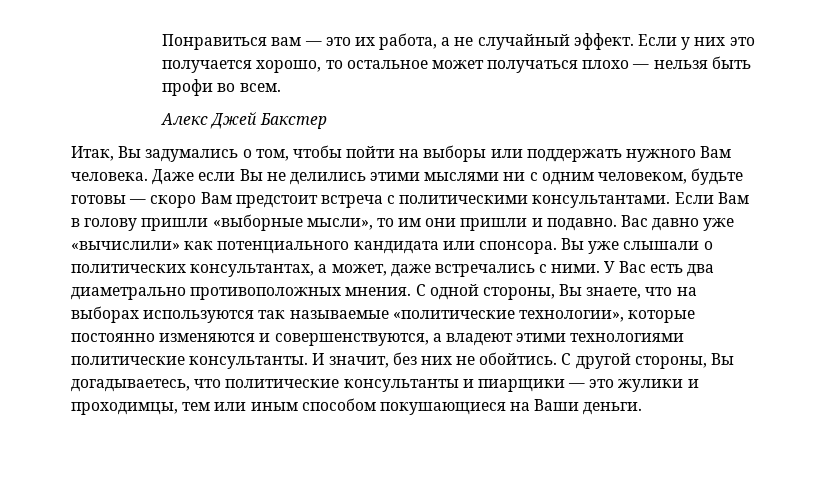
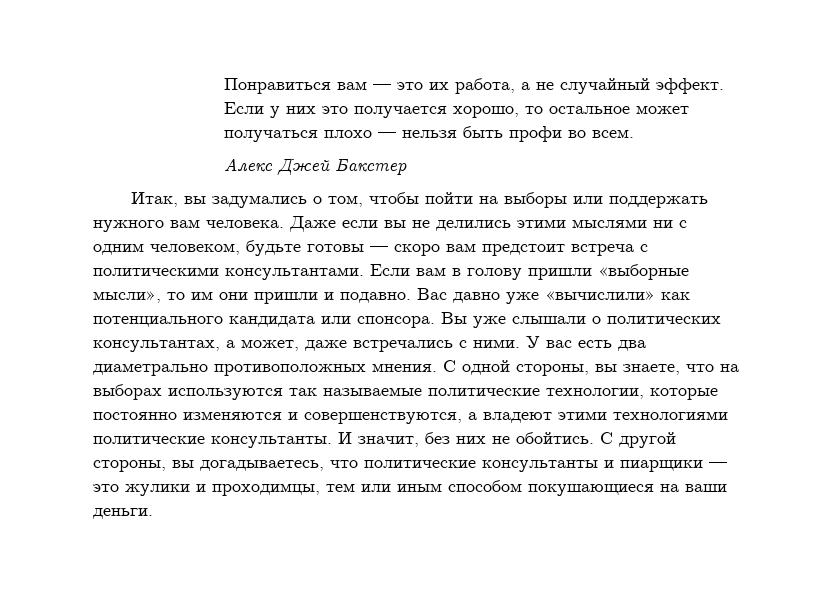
[118,146,142,158] Вы -> [184,196,207,204] вы
[700,146,732,158] Вам -> [170,219,200,228] вам
[239,169,263,181] Вы -> [384,220,406,228] вы
[200,192,232,204] Вам -> [446,243,476,252] вам
[717,192,749,204] Вам -> [416,267,446,276] вам
[618,261,646,273] Вас -> [546,340,572,348] вас
[559,284,583,296] Вы -> [595,364,617,372] вы
[392,310,624,322] «политические технологии», -> [428,388,644,399] политические технологии,
[711,353,735,365] Вы -> [172,460,194,468] вы
[534,399,580,411] Ваши -> [685,484,727,492] ваши

